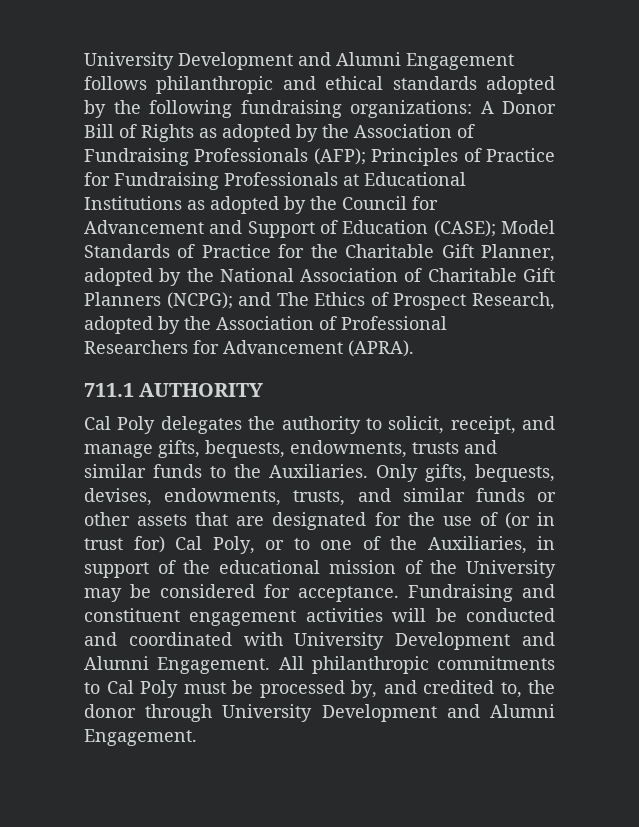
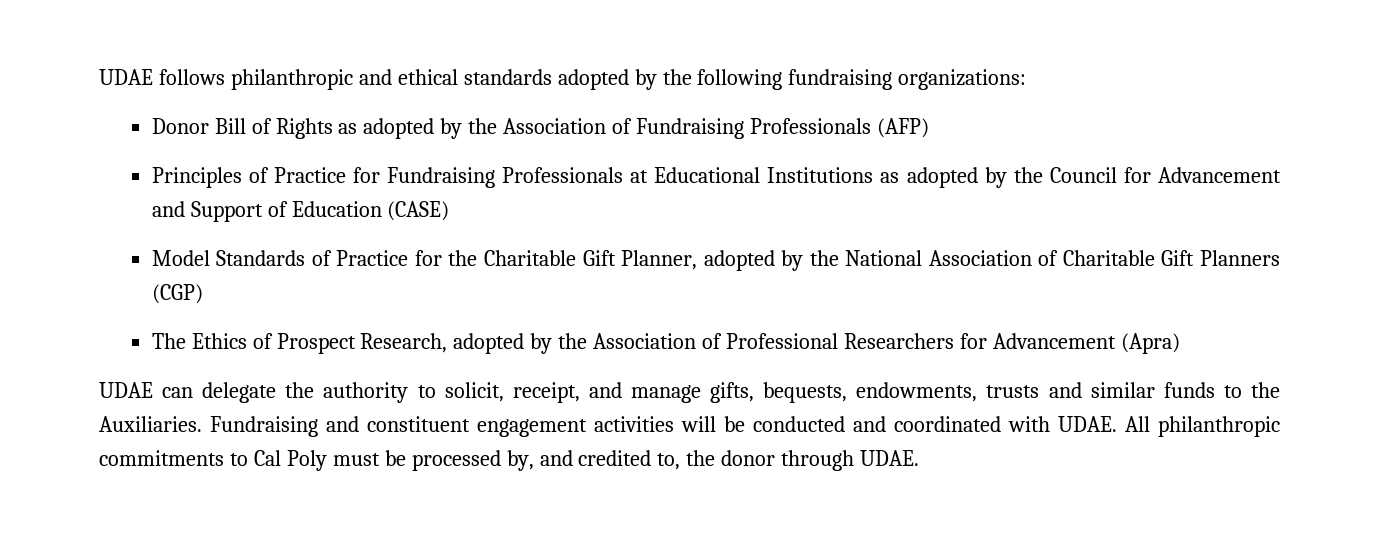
[84,52,514,70] University Development and Alumni Engagement -> [99,69,153,85] UDAE
[480,101,494,114] A -> (1027, 79) //
[313,148,366,165] (AFP); -> [876,118,929,138] (AFP) //
[433,220,496,237] (CASE); -> [387,201,450,221] (CASE) //
[166,292,272,309] (NCPG); and -> [151,284,203,304] (CGP) //
[348,340,414,357] [84,383,264,397] [84,416,242,434] (APRA). // 711.1 AUTHORITY // Cal Poly delegates -> [1120,333,1180,354] [99,382,277,403] (Apra) // UDAE can delegate
[376,464,555,482] [84,488,557,506] [84,512,556,530] [84,536,555,554] [84,560,556,578] [84,584,399,602] Only gifts, bequests, devises, endowments, trusts, and similar funds or other assets that are designated for the use of (or in trust for) Cal Poly, or to one of the Auxiliaries, in support of the educational mission of the University may be considered for acceptance. -> (202, 424) none
[294,632,555,650] [84,656,271,674] University Development and Alumni Engagement. -> [1058,416,1117,432] UDAE.
[222,704,555,722] [84,729,197,746] University Development and Alumni Engagement. -> [860,450,920,466] UDAE.

